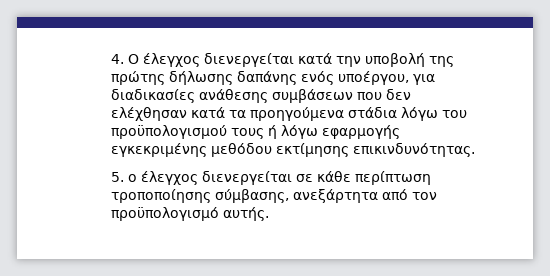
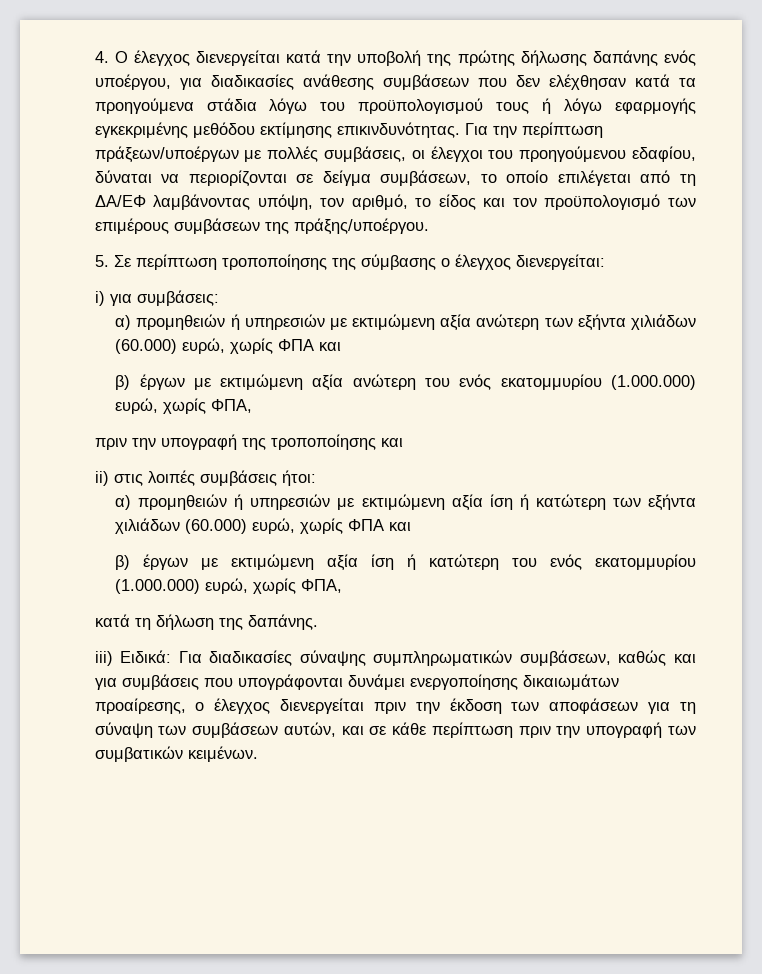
[111,171,432,185] [111,189,438,203] [111,207,270,221] // 5. ο έλεγχος διενεργείται σε κάθε περίπτωση τροποποίησης σύμβασης, ανεξάρτητα από τον προϋπολογισμό αυτής. -> [464,122,603,138] [94,146,696,163] [94,170,696,187] [94,194,696,210] [94,218,429,235] [94,254,605,270] [94,290,219,306] [115,314,697,331] [115,338,342,354] [115,374,696,391] [115,398,253,414] [94,434,403,450] [94,470,316,486] [115,494,697,511] [115,518,412,534] [115,554,696,571] [115,578,343,594] [94,614,318,630] [94,650,696,666] [94,674,619,690] [94,698,696,714] [94,722,696,738] [94,746,258,762] Για την περίπτωση πράξεων/υποέργων με πολλές συμβάσεις, οι έλεγχοι του προηγούμενου εδαφίου, δύναται να περιορίζονται σε δείγμα συμβάσεων, το οποίο επιλέγεται από τη ΔΑ/ΕΦ λαμβάνοντας υπόψη, τον αριθμό, το είδος και τον προϋπολογισμό των επιμέρους συμβάσεων της πράξης/υποέργου. // 5. Σε περίπτωση τροποποίησης της σύμβασης ο έλεγχος διενεργείται: // i) για συμβάσεις: // α) προμηθειών ή υπηρεσιών με εκτιμώμενη αξία ανώτερη των εξήντα χιλιάδων (60.000) ευρώ, χωρίς ΦΠΑ και // β) έργων με εκτιμώμενη αξία ανώτερη του ενός εκατομμυρίου (1.000.000) ευρώ, χωρίς ΦΠΑ, // πριν την υπογραφή της τροποποίησης και // ii) στις λοιπές συμβάσεις ήτοι: // α) προμηθειών ή υπηρεσιών με εκτιμώμενη αξία ίση ή κατώτερη των εξήντα χιλιάδων (60.000) ευρώ, χωρίς ΦΠΑ και // β) έργων με εκτιμώμενη αξία ίση ή κατώτερη του ενός εκατομμυρίου (1.000.000) ευρώ, χωρίς ΦΠΑ, // κατά τη δήλωση της δαπάνης. // iii) Ειδικά: Για διαδικασίες σύναψης συμπληρωματικών συμβάσεων, καθώς και για συμβάσεις που υπογράφονται δυνάμει ενεργοποίησης δικαιωμάτων προαίρεσης, ο έλεγχος διενεργείται πριν την έκδοση των αποφάσεων για τη σύναψη των συμβάσεων αυτών, και σε κάθε περίπτωση πριν την υπογραφή των συμβατικών κειμένων.

